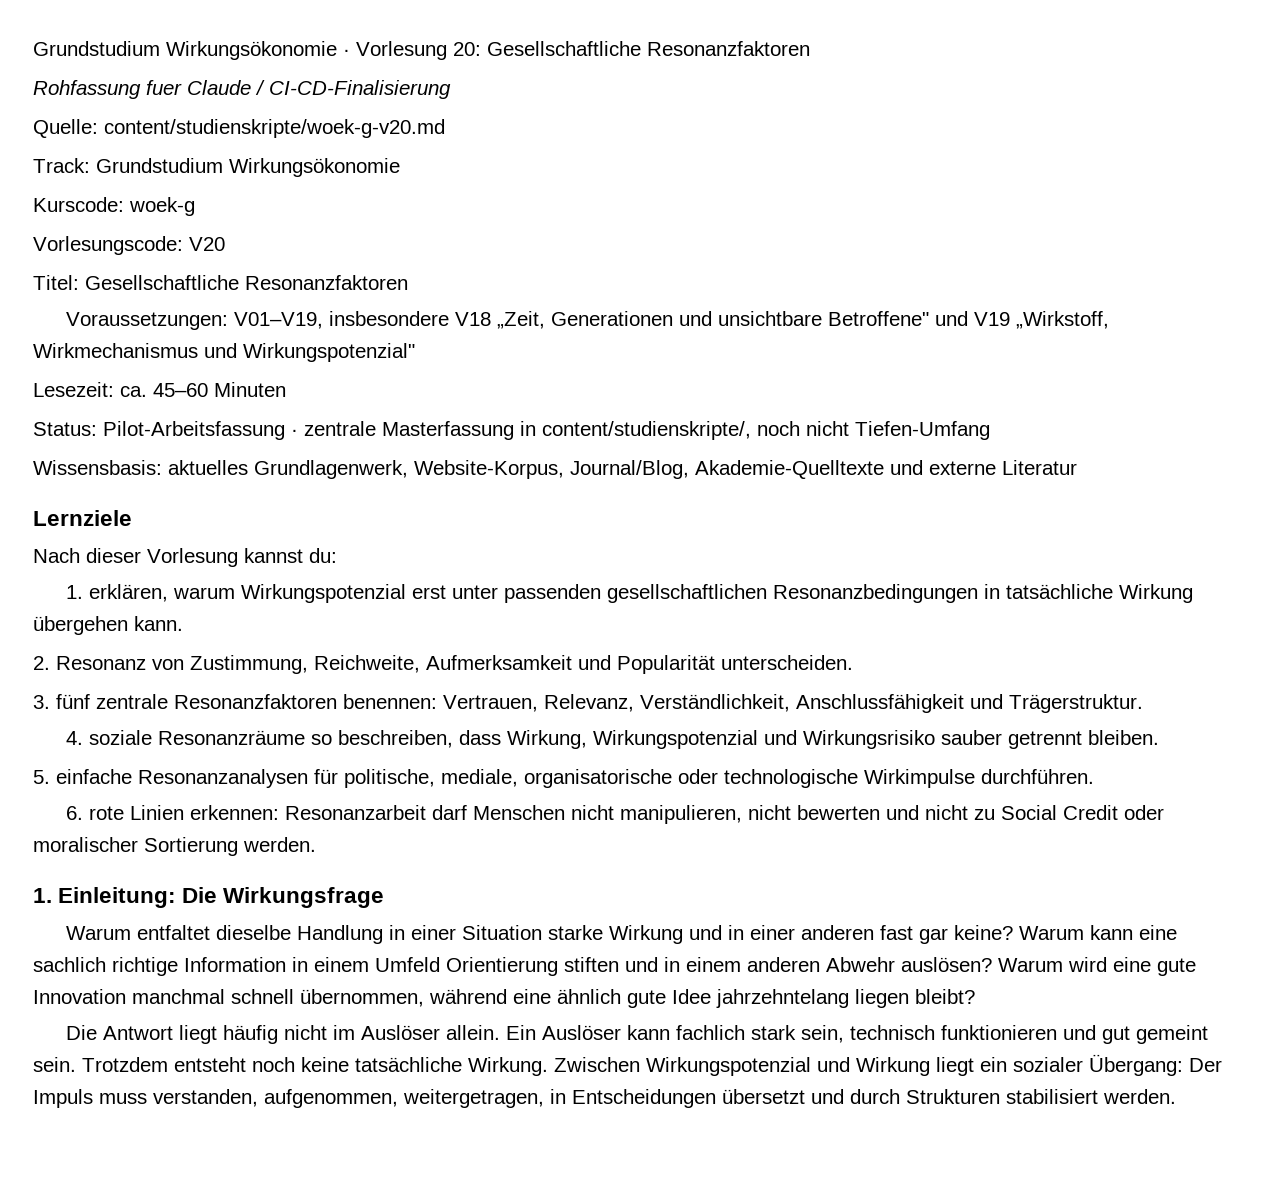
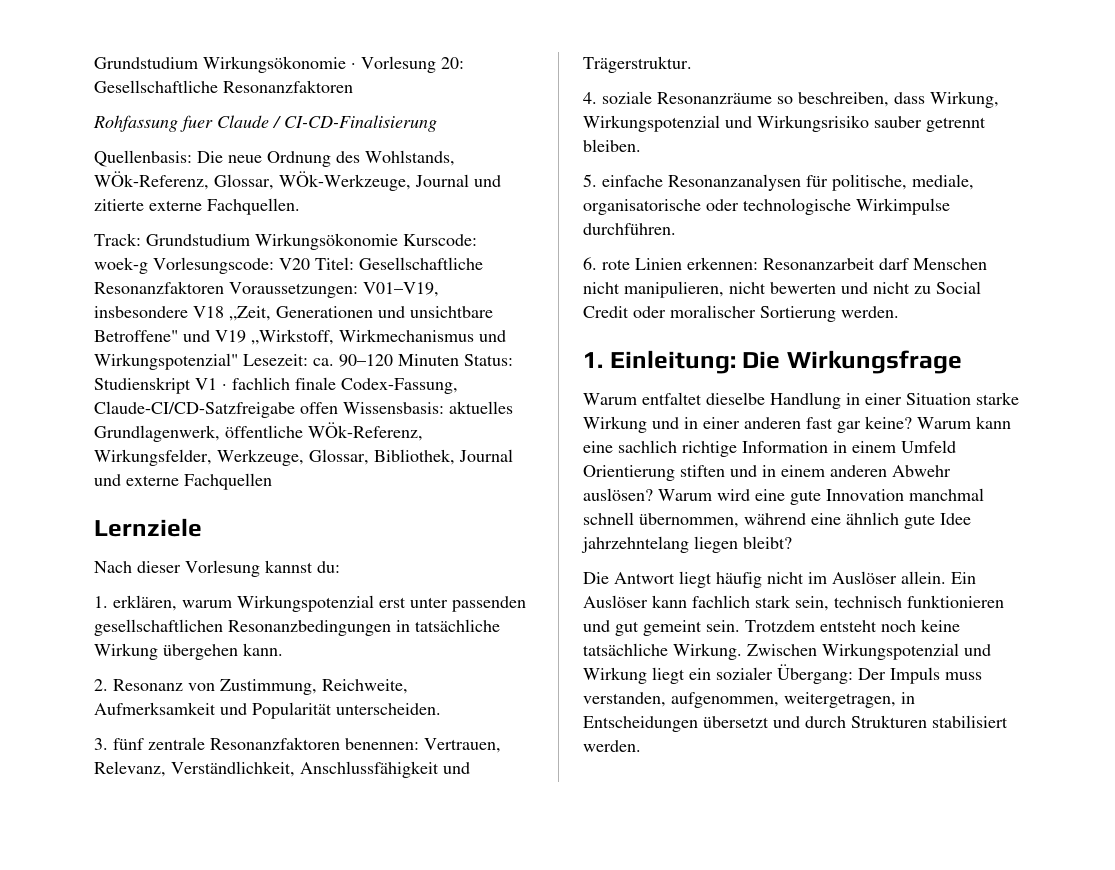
[33,119,445,138] Quelle: content/studienskripte/woek-g-v20.md -> [94,150,455,167] [94,171,501,191] [94,198,300,215] Quellenbasis: Die neue Ordnung des Wohlstands, WÖk-Referenz, Glossar, WÖk-Werkzeuge, Journal und zitierte externe Fachquellen.
(400, 167) // -> (398, 241) none
(195, 206) // -> (148, 265) none
(225, 244) // -> (310, 264) none
(408, 282) // -> (224, 287) none
(415, 352) // -> (238, 361) none
[153,383,208,397] 45–60 -> [339,354,393,367] 90–120
[33,421,990,440] [33,460,884,479] // Status: Pilot-Arbeitsfassung · zentrale Masterfassung in content/studienskripte/, noch nicht Tiefen-Umfang // Wissensbasis: aktuelles Grundlagenwerk, Website-Korpus, Journal/Blog, Akademie-Quelltexte -> [464,354,513,366] [94,377,458,394] [94,401,513,418] [94,422,423,442] [94,449,513,466] Status: Studienskript V1 · fachlich finale Codex-Fassung, Claude-CI/CD-Satzfreigabe offen Wissensbasis: aktuelles Grundlagenwerk, öffentliche WÖk-Referenz, Wirkungsfelder, Werkzeuge, Glossar, Bibliothek, Journal
[1002,460,1077,475] Literatur -> [184,473,272,490] Fachquellen

